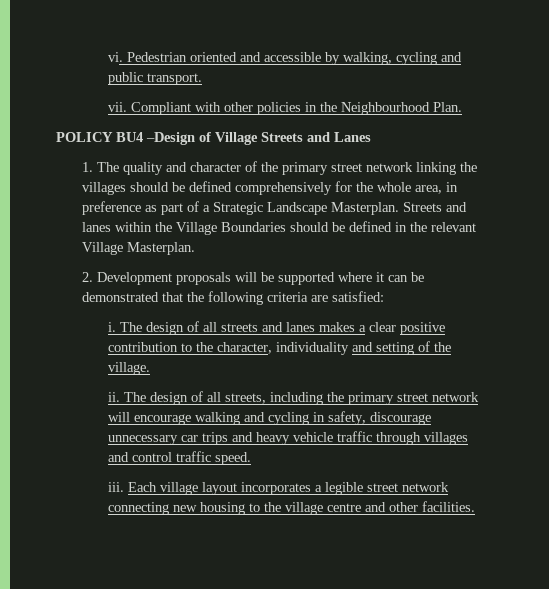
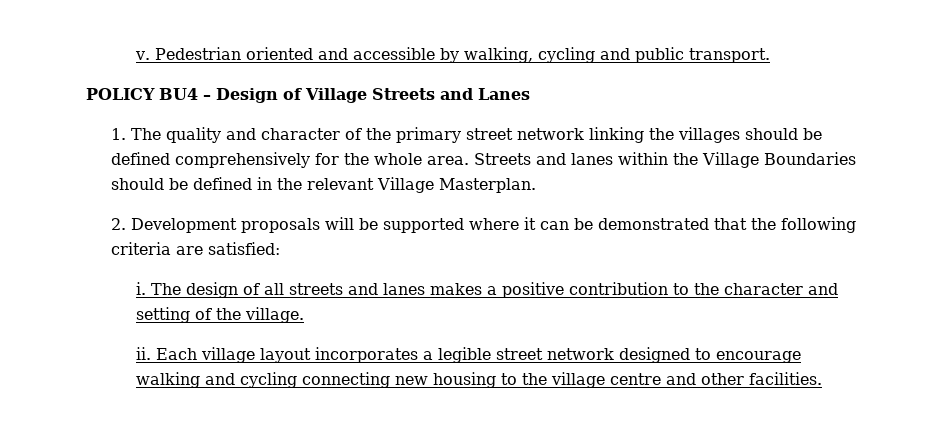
[107,52,123,62] vi. -> [134,51,150,60] v.
[107,102,462,115] // vii. Compliant with other policies in the Neighbourhood Plan. -> (770, 55) none
[145,132,195,145] –Design -> [202,88,278,103] – Design
[414,182,458,194] [81,201,399,215] area, in preference as part of a Strategic Landscape Masterplan. -> [426,156,469,165] area.
[368,322,396,332] clear -> (497, 290) none
[216,342,349,355] character, individuality -> [723,283,803,295] character
[123,391,479,405] [107,411,431,425] [107,431,468,445] [107,451,251,465] [107,482,124,492] The design of all streets, including the primary street network will encourage walking and cycling in safety, discourage unnecessary car trips and heavy vehicle traffic through villages and control traffic speed. // iii. -> (151, 353) none
(449, 487) none -> [618,347,801,363] [135,372,297,388] designed to encourage walking and cycling

